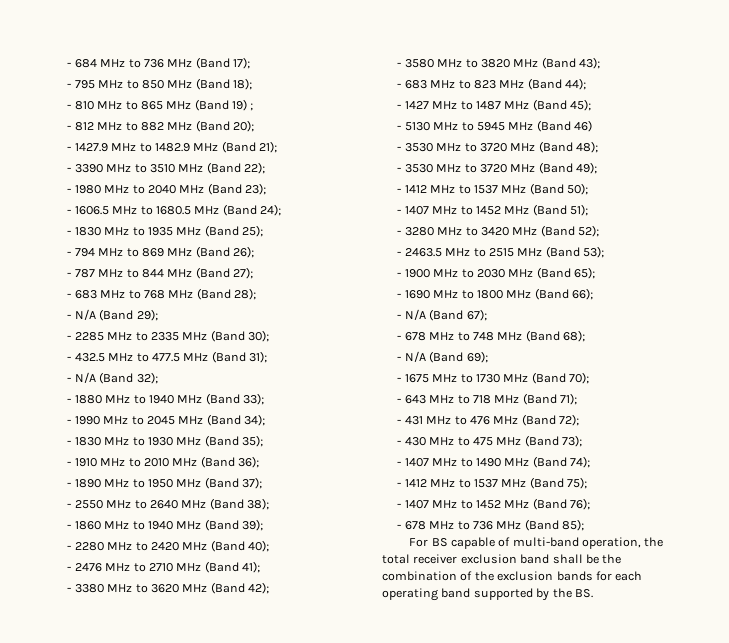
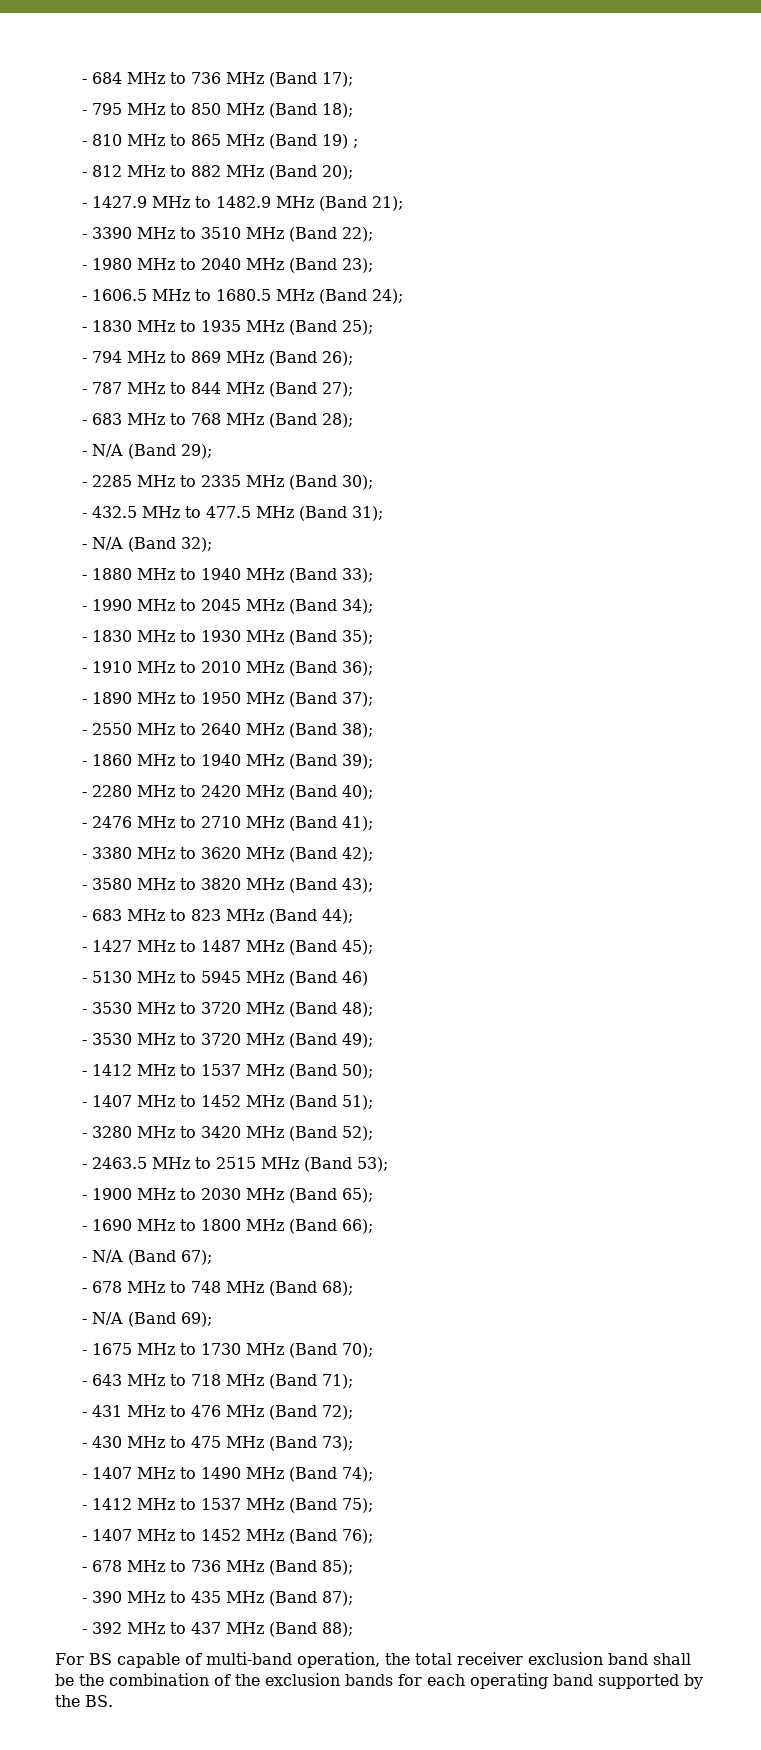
(585, 525) none -> [82,1591,354,1606] [82,1622,354,1637] // - 390 MHz to 435 MHz (Band 87); // - 392 MHz to 437 MHz (Band 88);

